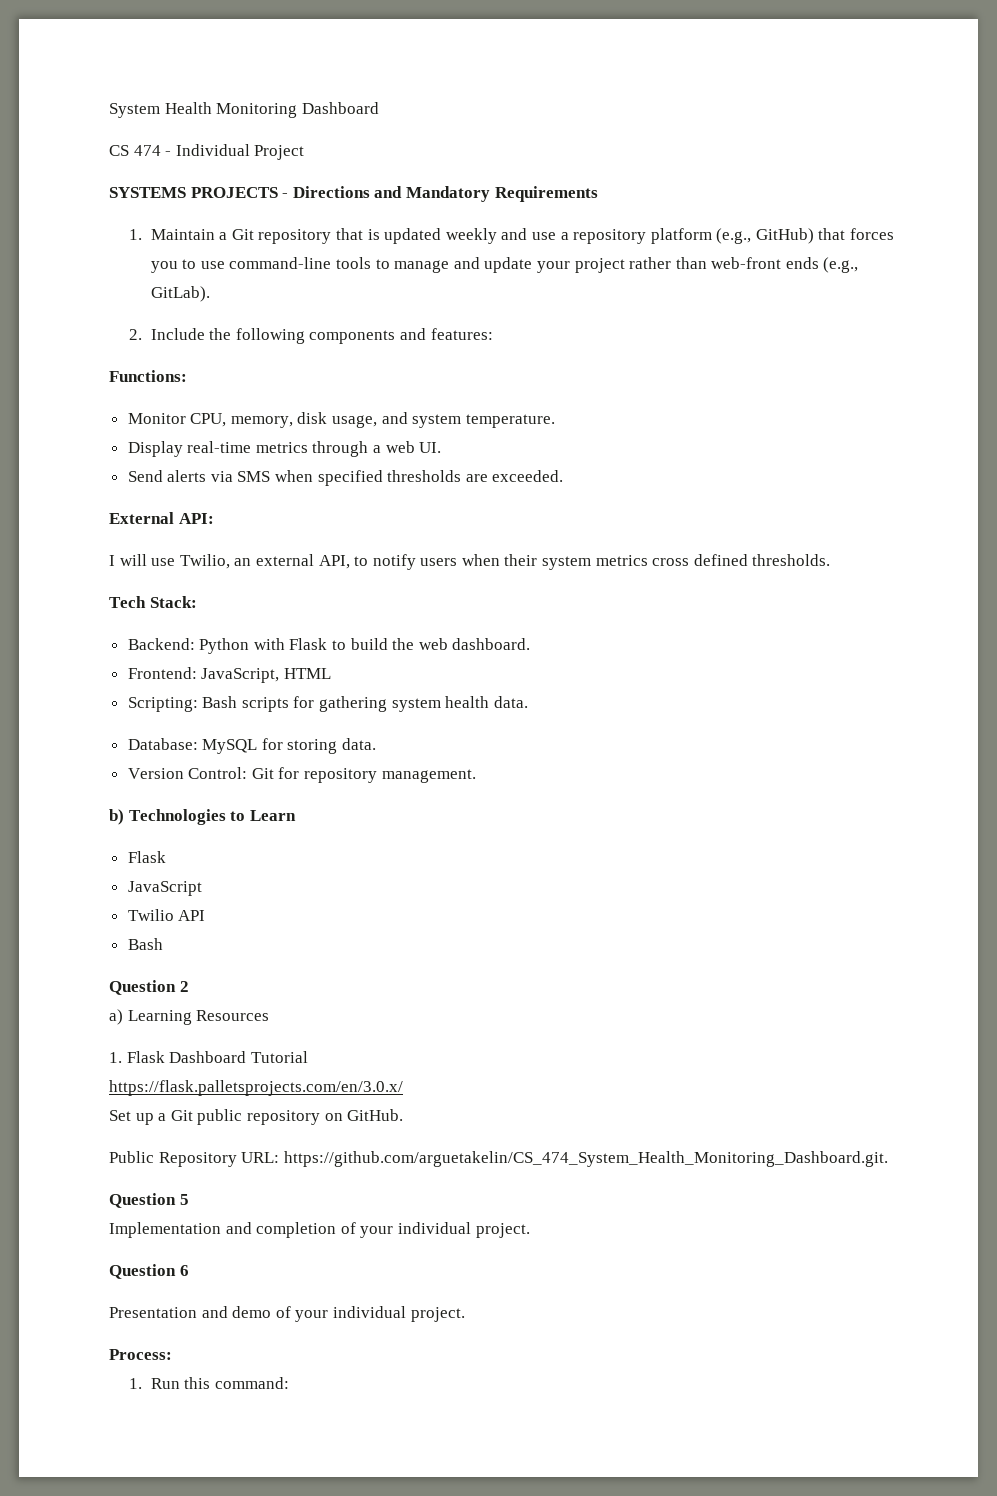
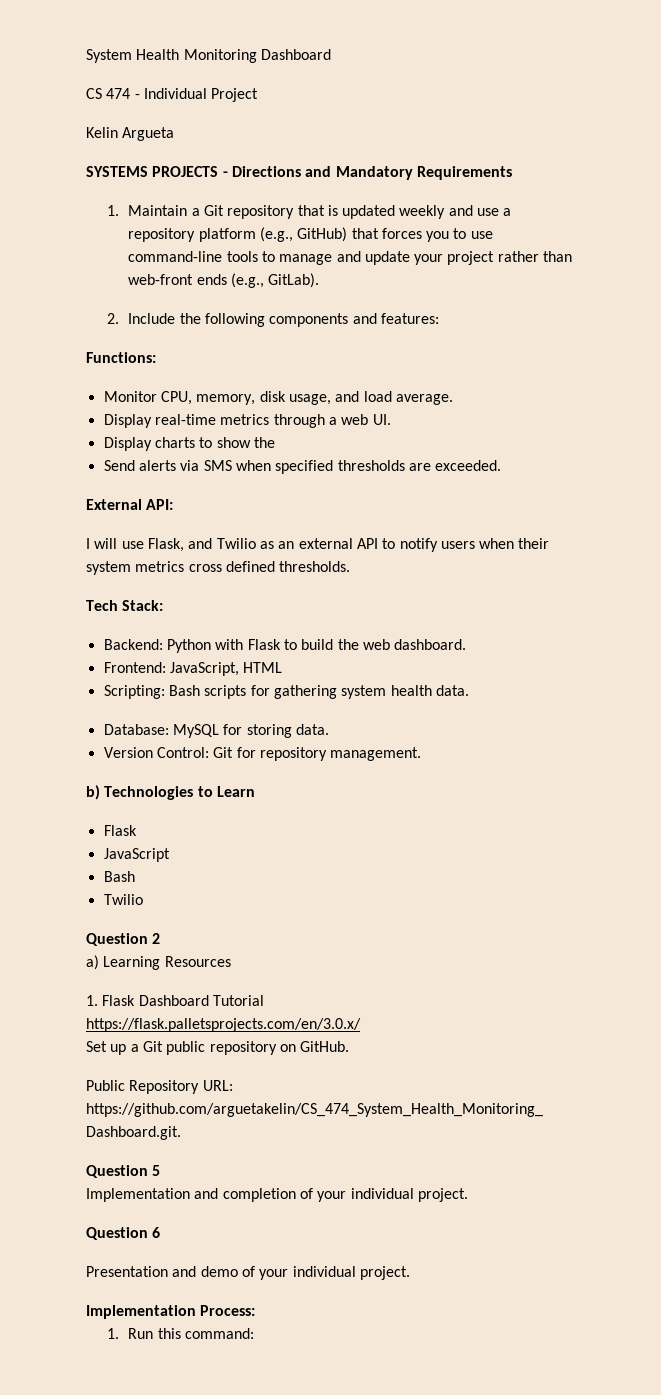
(305, 152) none -> [86,127,175,141] // Kelin Argueta
[412,414,555,428] system temperature. -> [363,391,453,405] load average.
(442, 447) none -> [103,437,275,451] // Display charts to show the
[179,554,230,569] Twilio, -> [147,538,274,552] Flask, and Twilio as
[318,555,350,569] API, -> [356,538,378,549] API
[127,909,206,921] [127,938,163,950] // Twilio API // Bash -> [103,871,135,882] [103,894,143,905] // Bash // Twilio
(465, 1314) none -> [86,1305,196,1319] Implementation

